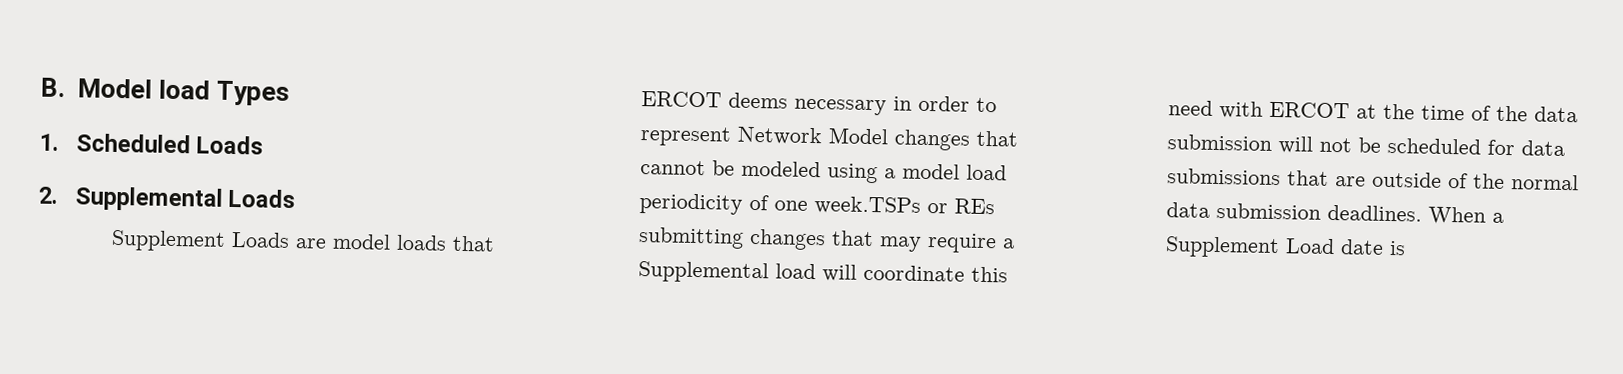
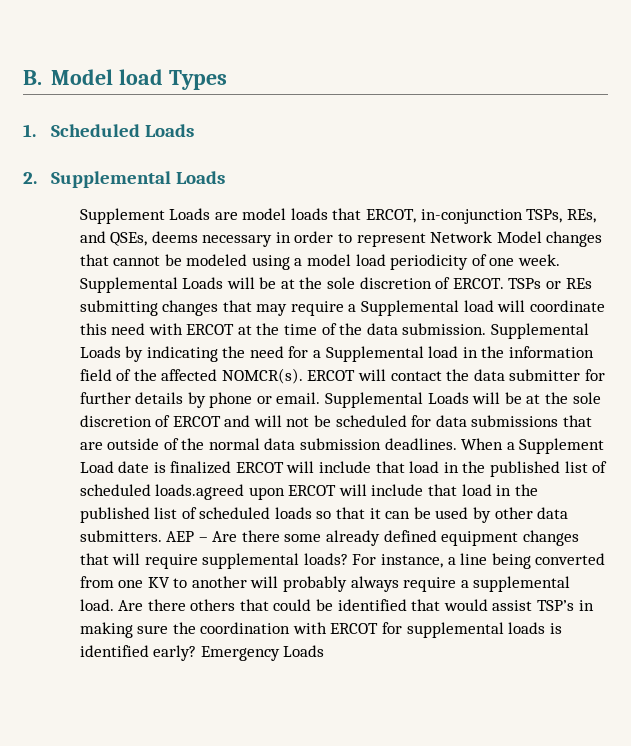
[641,91,723,108] ERCOT -> [366,209,596,224] [79,231,148,246] ERCOT, in-conjunction TSPs, REs, and QSEs,
[814,196,922,215] week.TSPs -> [518,254,561,266] [79,277,542,293] week. Supplemental Loads will be at the sole discretion of ERCOT. TSPs
[1167,134,1273,151] submission -> [402,323,590,339] [79,346,595,362] [79,368,606,384] [79,392,601,408] [79,415,251,427] submission. Supplemental Loads by indicating the need for a Supplemental load in the information field of the affected NOMCR(s). ERCOT will contact the data submitter for further details by phone or email. Supplemental Loads will be at the sole discretion of ERCOT and
(1407, 248) none -> [170,461,608,477] [79,484,538,500] [79,507,569,523] [79,530,579,546] [79,553,606,569] [79,576,571,592] [79,599,594,611] [79,622,562,638] [79,645,325,661] finalized ERCOT will include that load in the published list of scheduled loads.agreed upon ERCOT will include that load in the published list of scheduled loads so that it can be used by other data submitters. AEP – Are there some already defined equipment changes that will require supplemental loads? For instance, a line being converted from one KV to another will probably always require a supplemental load. Are there others that could be identified that would assist TSP’s in making sure the coordination with ERCOT for supplemental loads is identified early? Emergency Loads

